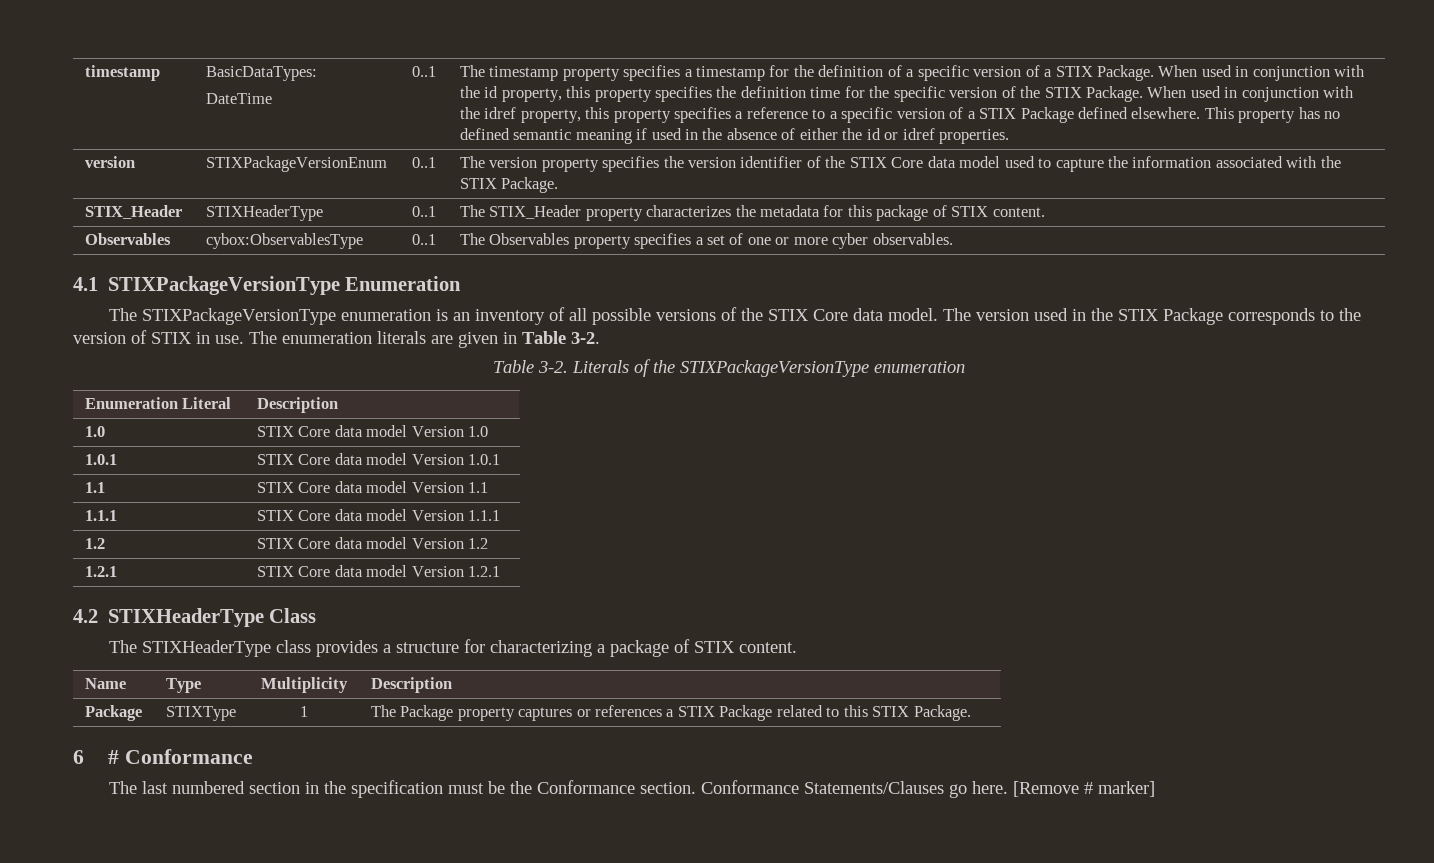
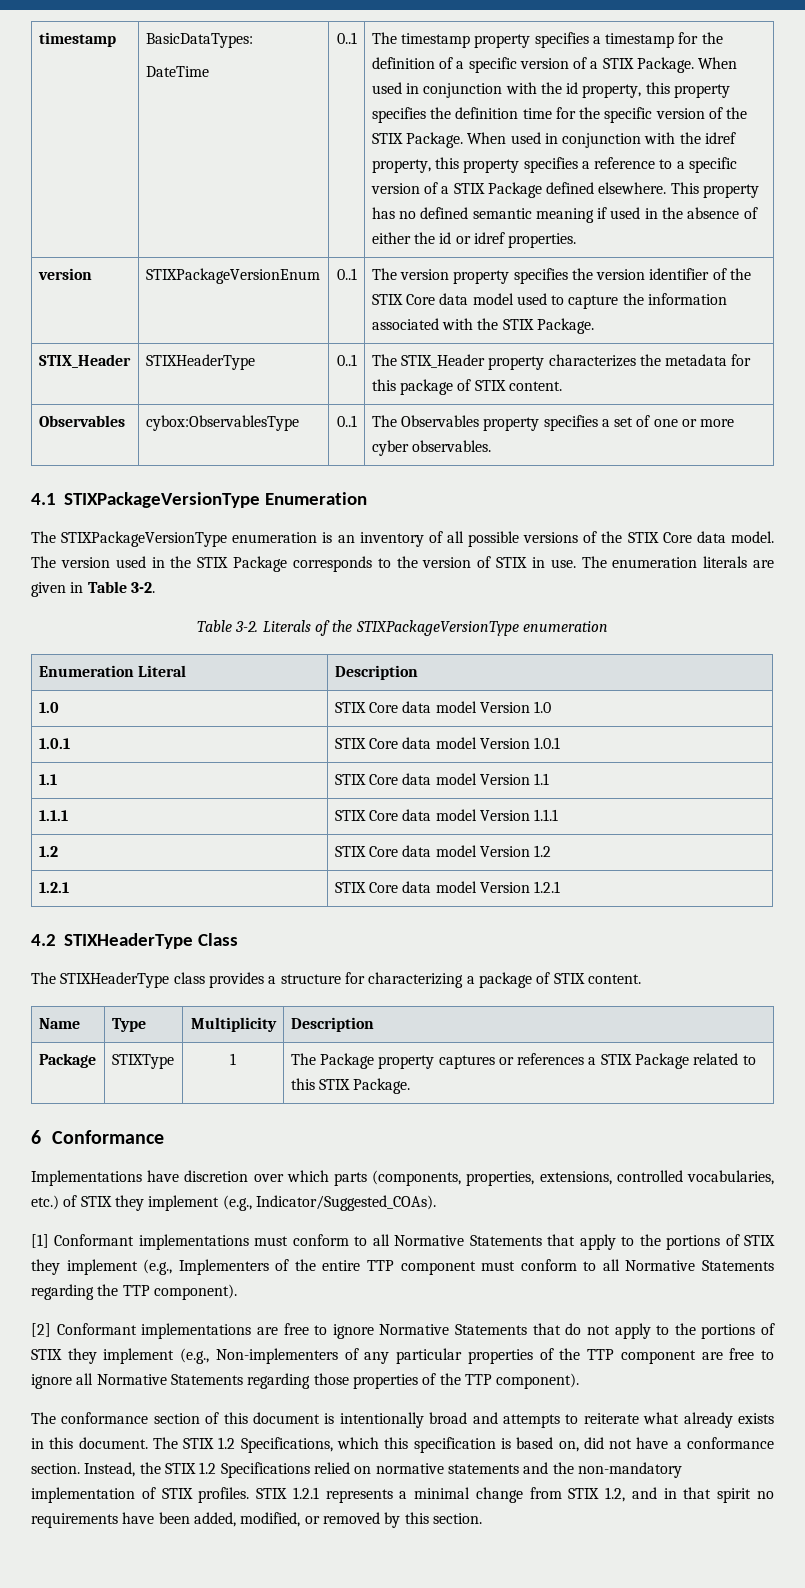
[107,750,119,764] # -> (41, 1137) none
[108,780,1155,798] The last numbered section in the specification must be the Conformance section. Conformance Statements/Clauses go here. [Remove # marker] -> [31,1170,774,1186] [31,1195,436,1211] [31,1234,776,1250] [31,1259,774,1275] [31,1284,237,1300] [31,1323,775,1339] [31,1348,775,1364] [31,1373,580,1389] [31,1412,774,1428] [31,1437,774,1453] [31,1462,682,1478] [31,1487,774,1503] [31,1512,482,1528] Implementations have discretion over which parts (components, properties, extensions, controlled vocabularies, etc.) of STIX they implement (e.g., Indicator/Suggested_COAs). // [1] Conformant implementations must conform to all Normative Statements that apply to the portions of STIX they implement (e.g., Implementers of the entire TTP component must conform to all Normative Statements regarding the TTP component). // [2] Conformant implementations are free to ignore Normative Statements that do not apply to the portions of STIX they implement (e.g., Non-implementers of any particular properties of the TTP component are free to ignore all Normative Statements regarding those properties of the TTP component). // The conformance section of this document is intentionally broad and attempts to reiterate what already exists in this document. The STIX 1.2 Specifications, which this specification is based on, did not have a conformance section. Instead, the STIX 1.2 Specifications relied on normative statements and the non-mandatory implementation of STIX profiles. STIX 1.2.1 represents a minimal change from STIX 1.2, and in that spirit no requirements have been added, modified, or removed by this section.

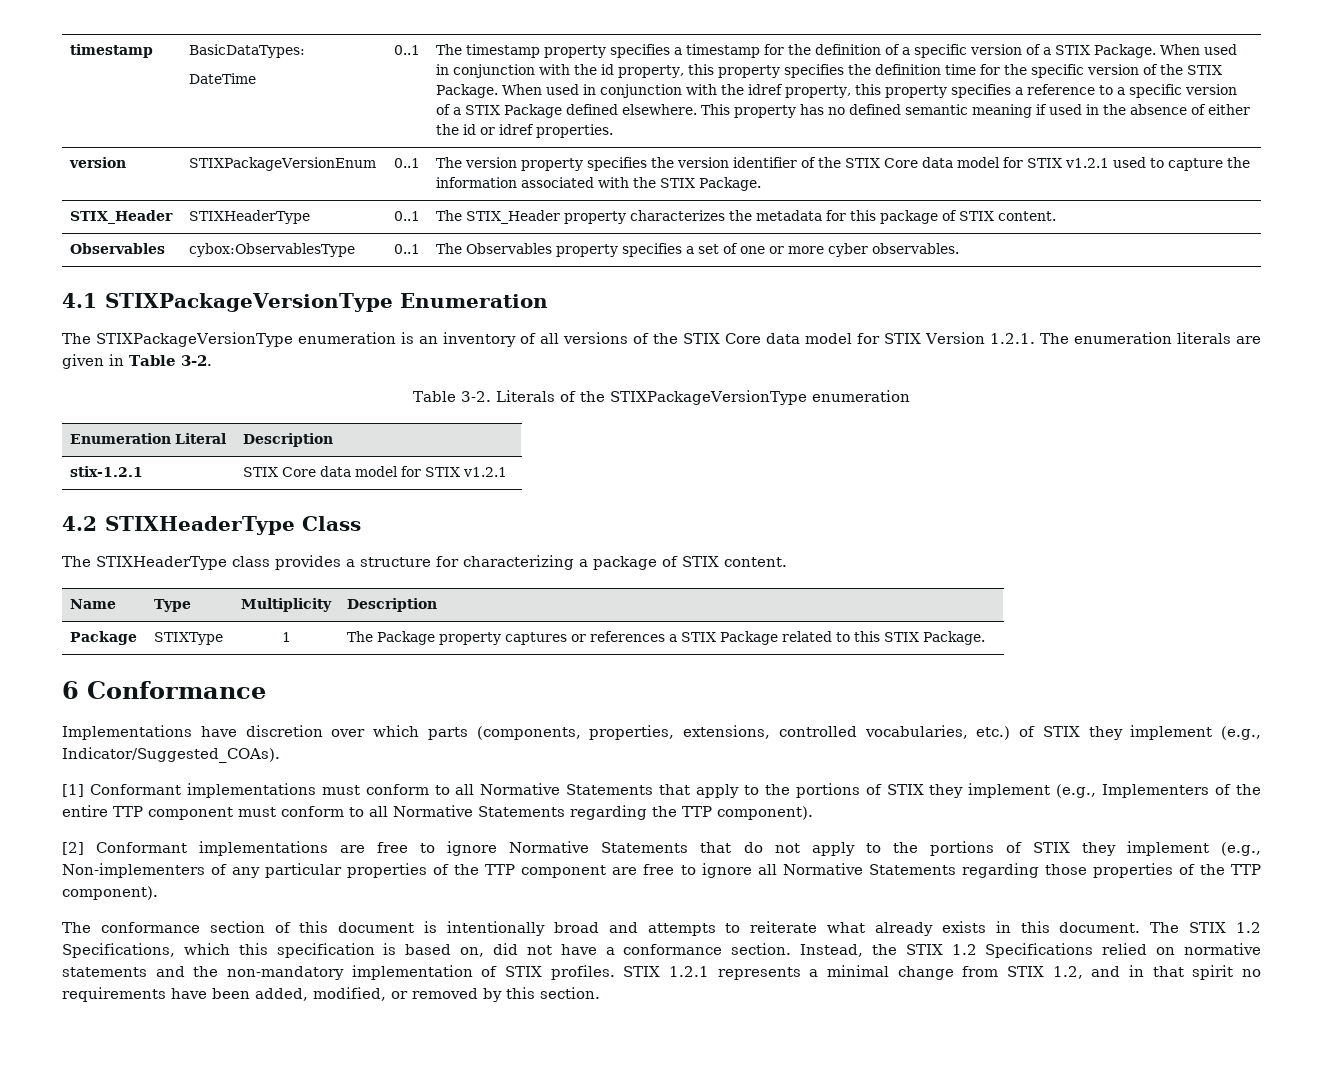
(514, 299) none -> [1003,157,1110,168] for STIX v1.2.1
[468,531,520,547] possible -> (559, 338) none
[730,531,774,543] [31,556,576,572] model. The version used in the STIX Package corresponds to the version of STIX in use. -> [805,332,1035,344] model for STIX Version 1.2.1.
[38,702,59,713] [334,701,552,713] [38,738,70,749] [334,737,561,749] [38,774,57,785] [334,773,550,785] [38,810,68,821] [334,809,559,821] [38,846,58,857] [334,845,552,857] [38,882,69,893] [334,881,561,893] 1.0 | STIX Core data model Version 1.0 // 1.0.1 | STIX Core data model Version 1.0.1 // 1.1 | STIX Core data model Version 1.1 // 1.1.1 | STIX Core data model Version 1.1.1 // 1.2 | STIX Core data model Version 1.2 // 1.2.1 | STIX Core data model Version 1.2.1 -> [70,466,144,477] [243,466,508,477] stix-1.2.1 | STIX Core data model for STIX v1.2.1

